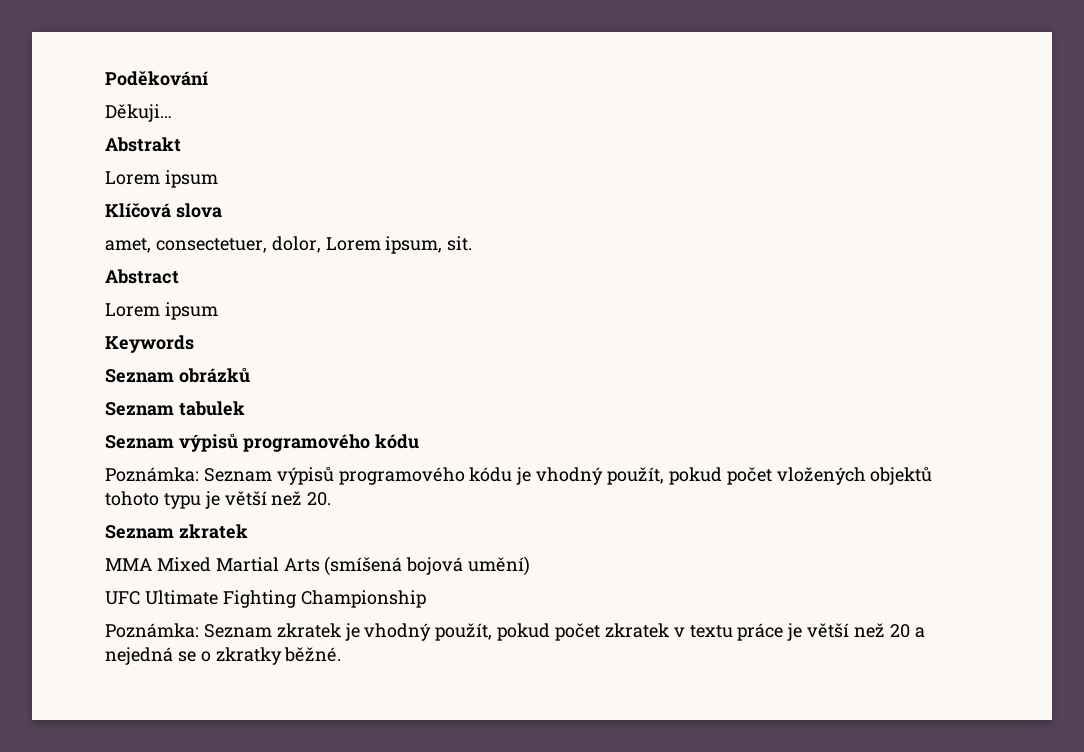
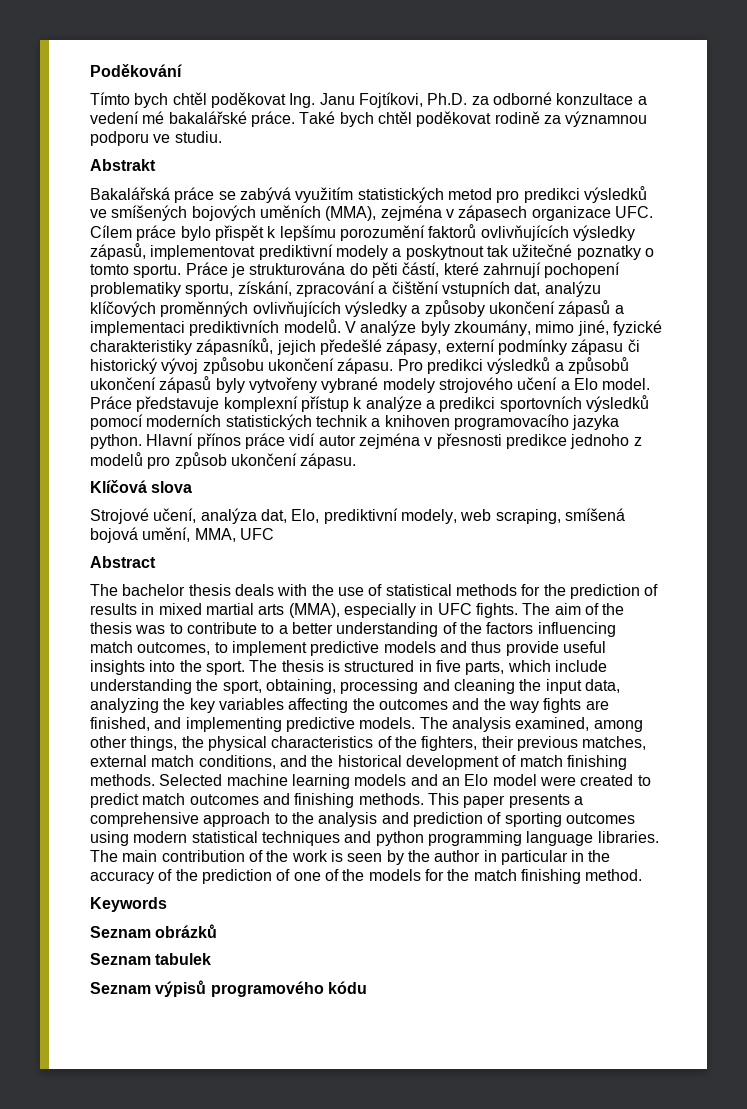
[105,104,172,122] [105,137,181,152] [105,170,218,188] [105,203,222,218] [105,236,473,254] [105,269,179,284] [105,302,218,320] Děkuji… // Abstrakt // Lorem ipsum // Klíčová slova // amet, consectetuer, dolor, Lorem ipsum, sit. // Abstract // Lorem ipsum -> [90,92,647,108] [90,111,648,127] [90,131,222,146] [90,159,156,171] [90,186,647,203] [90,205,653,221] [90,224,635,241] [90,243,654,260] [90,262,621,278] [90,281,601,297] [90,300,624,317] [90,319,662,336] [90,338,640,355] [90,357,629,374] [90,376,651,393] [90,395,649,412] [90,414,620,430] [90,433,642,449] [90,452,357,469] [90,480,193,493] [90,508,625,524] [90,527,274,543] [90,556,156,568] [90,584,659,599] [90,603,625,618] [90,622,616,637] [90,641,606,656] [90,660,607,675] [90,679,620,694] [90,698,609,713] [90,717,643,732] [90,736,647,751] [90,755,627,770] [90,774,651,789] [90,793,583,808] [90,812,635,827] [90,831,659,846] [90,850,611,865] [90,869,643,884] Tímto bych chtěl poděkovat Ing. Janu Fojtíkovi, Ph.D. za odborné konzultace a vedení mé bakalářské práce. Také bych chtěl poděkovat rodině za významnou podporu ve studiu. // Abstrakt // Bakalářská práce se zabývá využitím statistických metod pro predikci výsledků ve smíšených bojových uměních (MMA), zejména v zápasech organizace UFC. Cílem práce bylo přispět k lepšímu porozumění faktorů ovlivňujících výsledky zápasů, implementovat prediktivní modely a poskytnout tak užitečné poznatky o tomto sportu. Práce je strukturována do pěti částí, které zahrnují pochopení problematiky sportu, získání, zpracování a čištění vstupních dat, analýzu klíčových proměnných ovlivňujících výsledky a způsoby ukončení zápasů a implementaci prediktivních modelů. V analýze byly zkoumány, mimo jiné, fyzické charakteristiky zápasníků, jejich předešlé zápasy, externí podmínky zápasu či historický vývoj způsobu ukončení zápasu. Pro predikci výsledků a způsobů ukončení zápasů byly vytvořeny vybrané modely strojového učení a Elo model. Práce představuje komplexní přístup k analýze a predikci sportovních výsledků pomocí moderních statistických technik a knihoven programovacího jazyka python. Hlavní přínos práce vidí autor zejména v přesnosti predikce jednoho z modelů pro způsob ukončení zápasu. // Klíčová slova // Strojové učení, analýza dat, Elo, prediktivní modely, web scraping, smíšená bojová umění, MMA, UFC // Abstract // The bachelor thesis deals with the use of statistical methods for the prediction of results in mixed martial arts (MMA), especially in UFC fights. The aim of the thesis was to contribute to a better understanding of the factors influencing match outcomes, to implement predictive models and thus provide useful insights into the sport. The thesis is structured in five parts, which include understanding the sport, obtaining, processing and cleaning the input data, analyzing the key variables affecting the outcomes and the way fights are finished, and implementing predictive models. The analysis examined, among other things, the physical characteristics of the fighters, their previous matches, external match conditions, and the historical development of match finishing methods. Selected machine learning models and an Elo model were created to predict match outcomes and finishing methods. This paper presents a comprehensive approach to the analysis and prediction of sporting outcomes using modern statistical techniques and python programming language libraries. The main contribution of the work is seen by the author in particular in the accuracy of the prediction of one of the models for the match finishing method.
[105,466,933,485] [105,491,332,509] [105,524,248,539] [105,556,531,576] [105,590,426,608] [105,623,925,641] [105,647,342,665] // Poznámka: Seznam výpisů programového kódu je vhodný použít, pokud počet vložených objektů tohoto typu je větší než 20. // Seznam zkratek // MMA Mixed Martial Arts (smíšená bojová umění) // UFC Ultimate Fighting Championship // Poznámka: Seznam zkratek je vhodný použít, pokud počet zkratek v textu práce je větší než 20 a nejedná se o zkratky běžné. -> (367, 987) none

